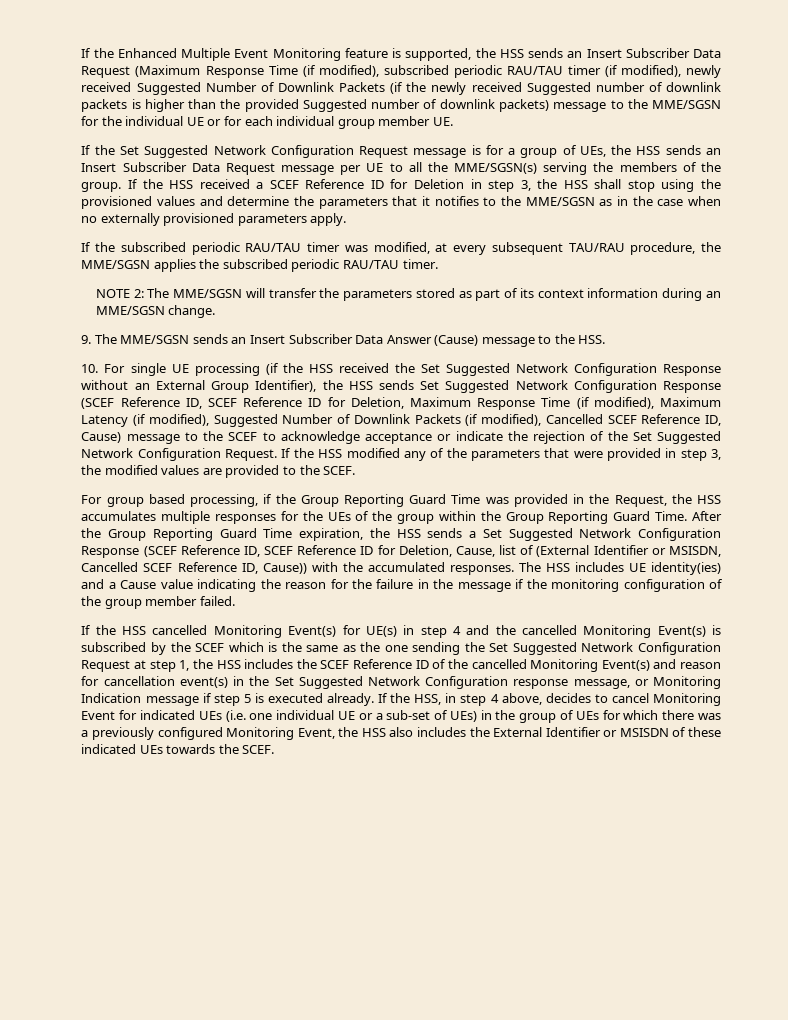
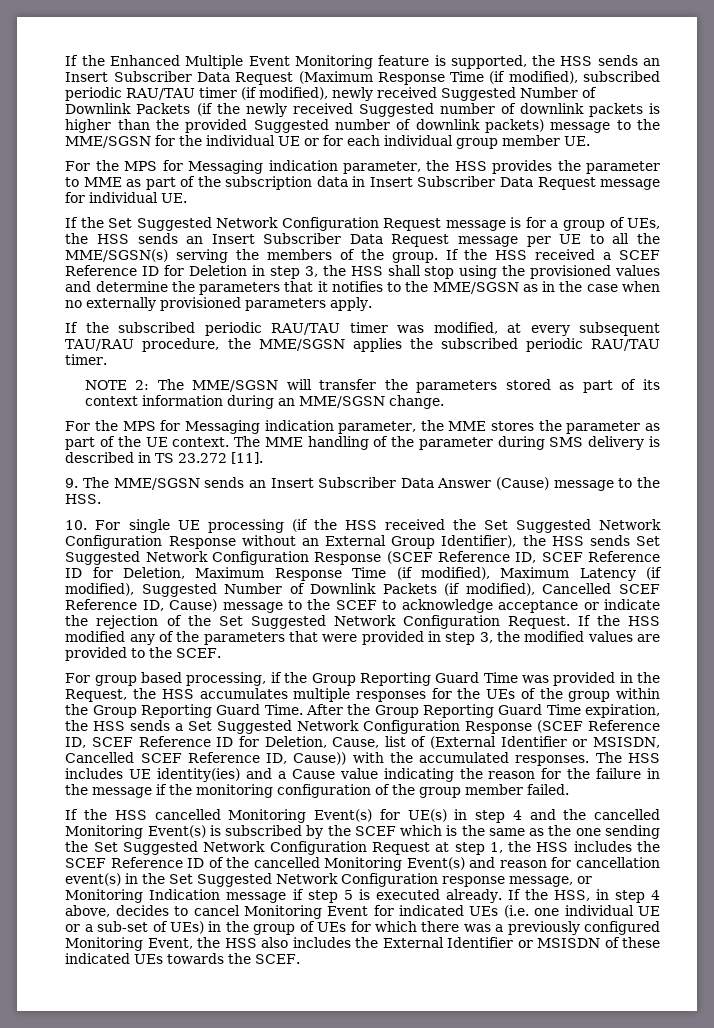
(453, 121) none -> [65,160,660,174] [65,176,660,190] [65,192,188,203] // For the MPS for Messaging indication parameter, the HSS provides the parameter to MME as part of the subscription data in Insert Subscriber Data Request message for individual UE.
(216, 311) none -> [65,420,660,434] [65,436,660,450] [65,452,264,464] // For the MPS for Messaging indication parameter, the MME stores the parameter as part of the UE context. The MME handling of the parameter during SMS delivery is described in TS 23.272 [11].

